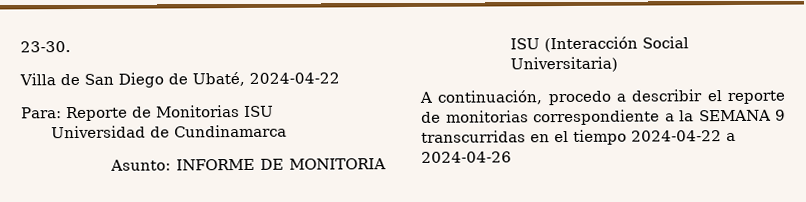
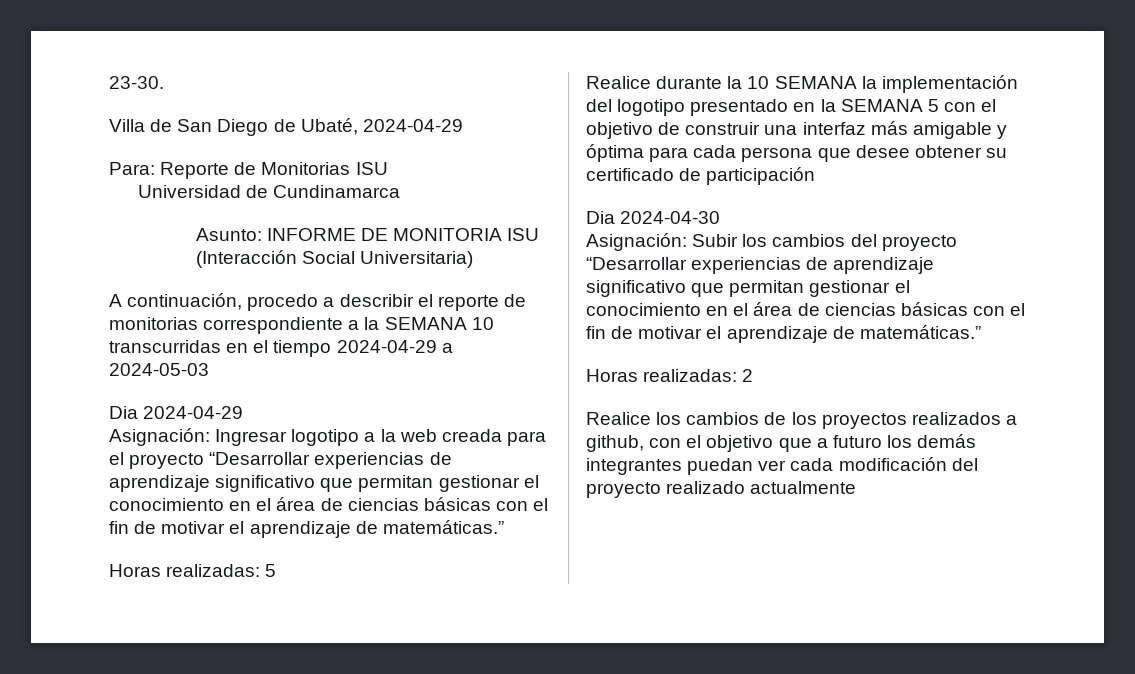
[249,72,340,84] 2024-04-22 -> [362,119,463,132] 2024-04-29
[775,109,786,121] 9 -> [471,317,494,330] 10
[631,130,736,142] [421,151,512,163] 2024-04-22 a 2024-04-26 -> [336,340,453,353] [109,363,209,376] [109,406,244,419] [109,428,546,446] [109,452,452,469] [109,475,539,492] [109,497,549,511] [109,520,504,538] [109,564,277,577] [586,75,1018,93] [586,99,997,116] [586,121,1007,139] [586,144,1007,162] [586,167,816,185] [586,211,721,224] [586,233,957,251] [586,257,935,274] [586,280,910,297] [586,302,1026,316] [586,325,981,343] [586,369,754,382] [586,412,1017,429] [586,434,977,452] [586,457,978,475] [586,481,857,498] 2024-04-29 a 2024-05-03 // Dia 2024-04-29 // Asignación: Ingresar logotipo a la web creada para el proyecto “Desarrollar experiencias de aprendizaje significativo que permitan gestionar el conocimiento en el área de ciencias básicas con el fin de motivar el aprendizaje de matemáticas.” // Horas realizadas: 5 // Realice durante la 10 SEMANA la implementación del logotipo presentado en la SEMANA 5 con el objetivo de construir una interfaz más amigable y óptima para cada persona que desee obtener su certificado de participación // Dia 2024-04-30 // Asignación: Subir los cambios del proyecto “Desarrollar experiencias de aprendizaje significativo que permitan gestionar el conocimiento en el área de ciencias básicas con el fin de motivar el aprendizaje de matemáticas.” // Horas realizadas: 2 // Realice los cambios de los proyectos realizados a github, con el objetivo que a futuro los demás integrantes puedan ver cada modificación del proyecto realizado actualmente

